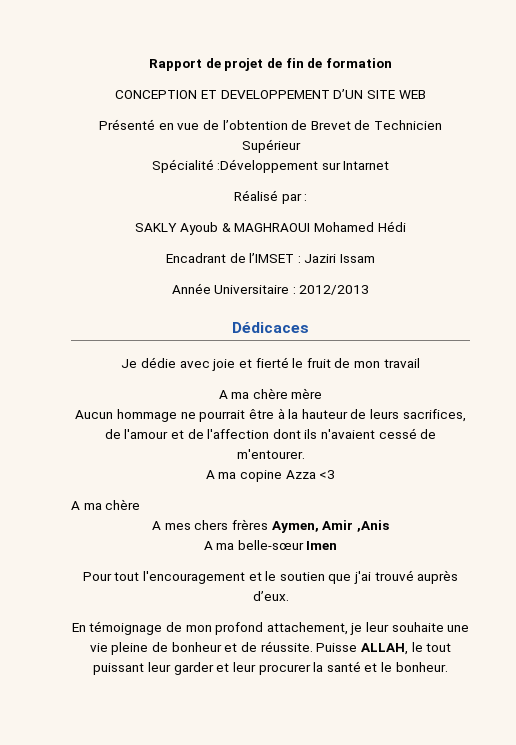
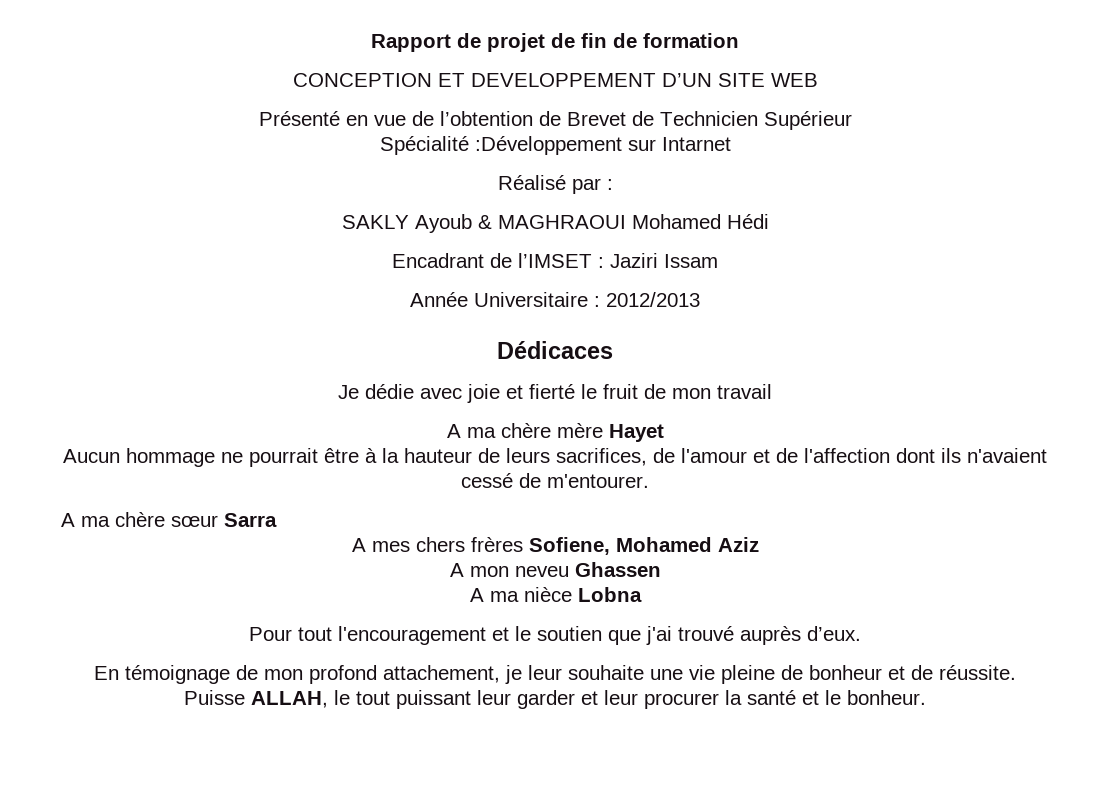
(323, 393) none -> [608,424,664,442] Hayet
[205,470,336,482] [71,499,141,510] // A ma copine Azza <3 // A ma chère -> [61,512,277,527] // A ma chère sœur Sarra
[271,520,389,533] [203,540,338,550] Aymen, Amir ,Anis // A ma belle-sœur Imen -> [528,537,759,555] [449,562,661,577] [469,587,642,602] Sofiene, Mohamed Aziz // A mon neveu Ghassen // A ma nièce Lobna

